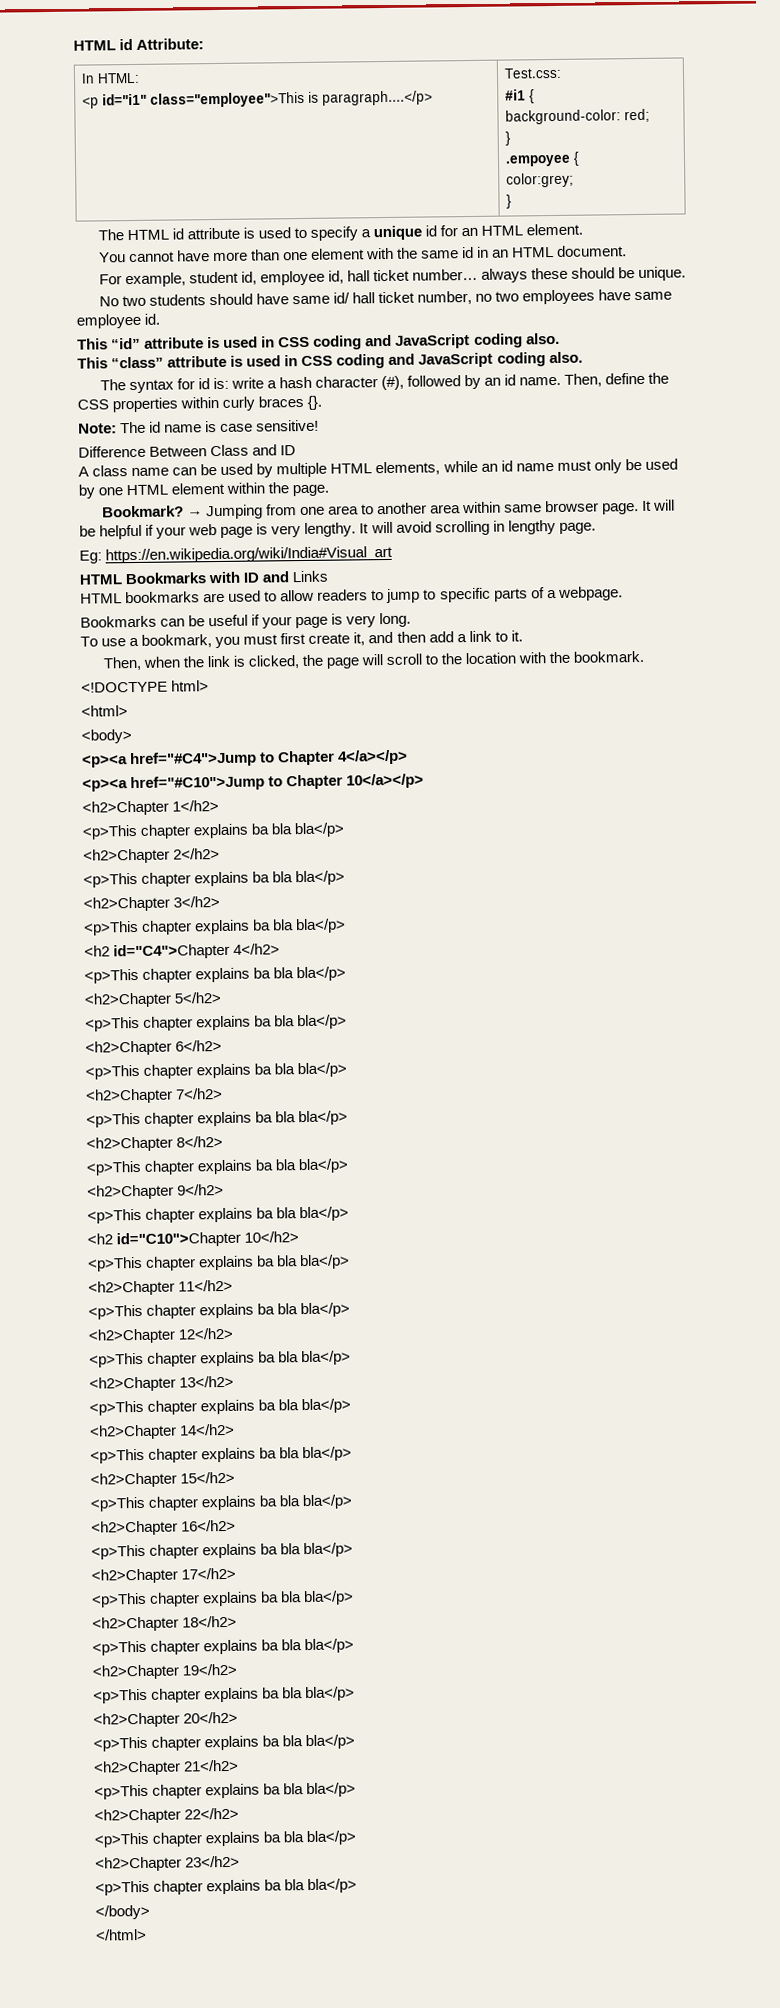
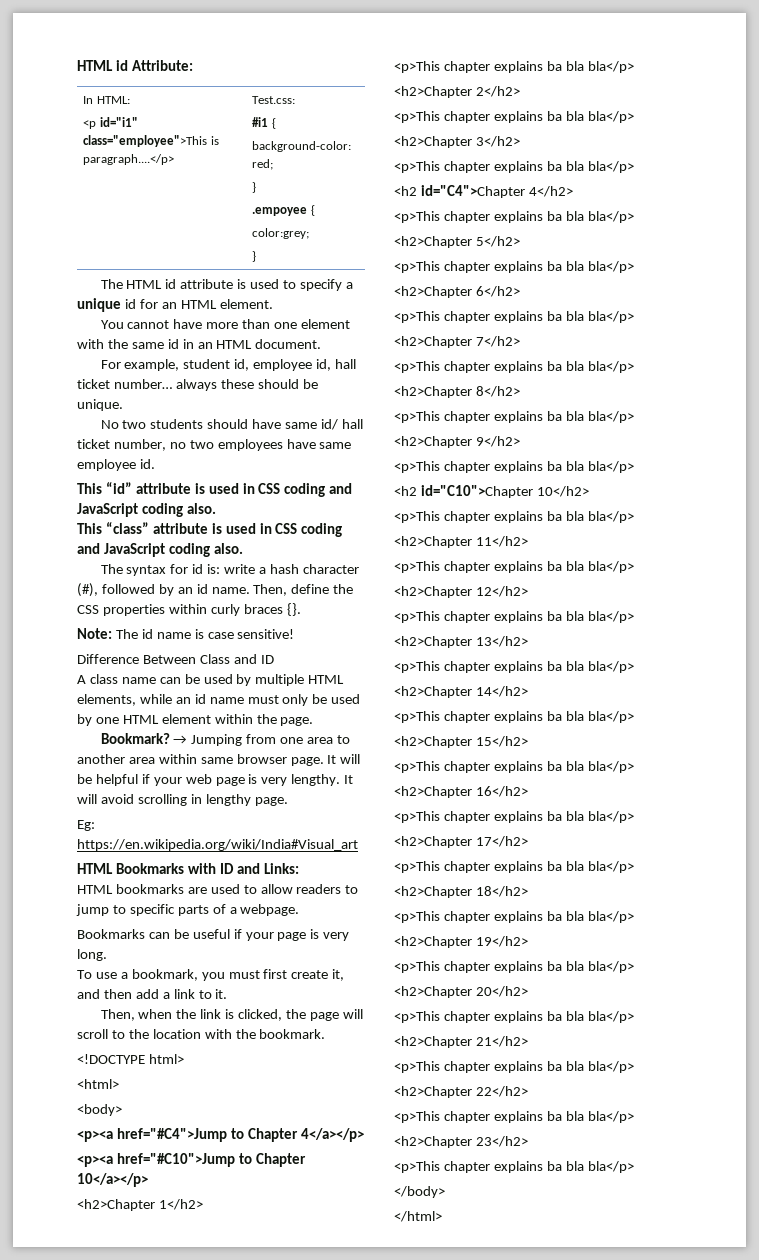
[292,570,329,583] Links -> [263,863,299,874] Links:

